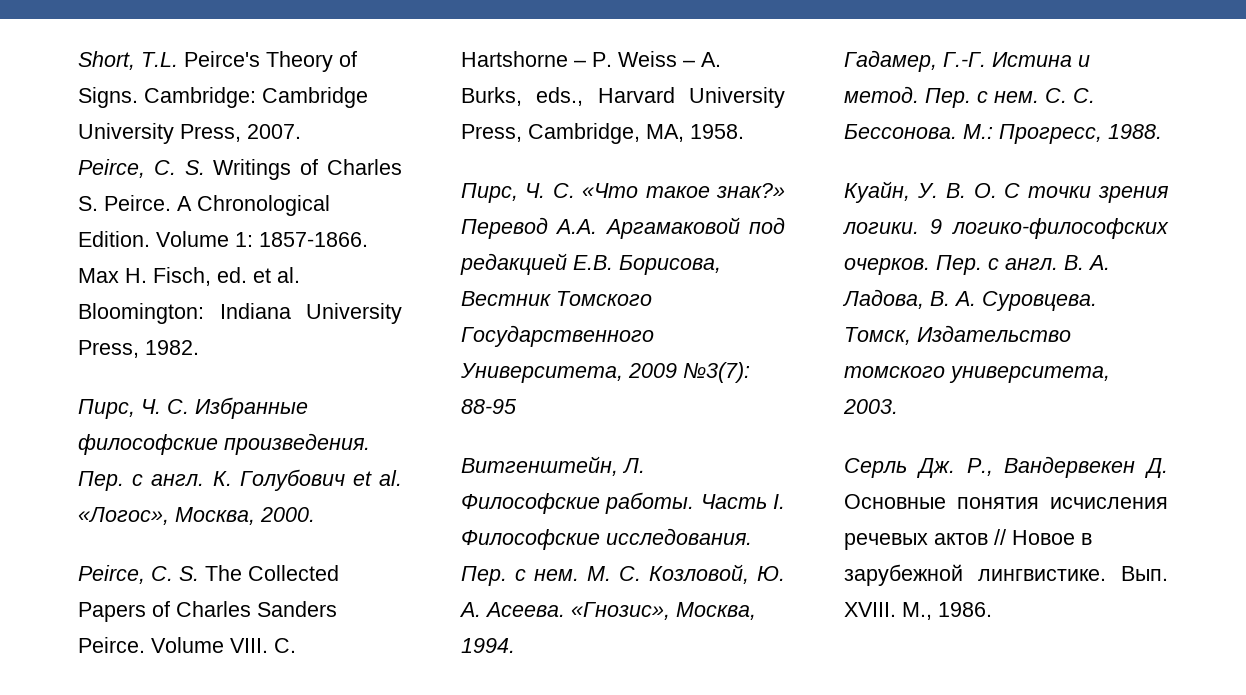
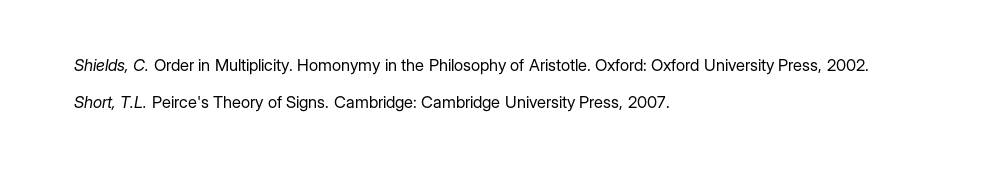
(78, 60) none -> [74,59,869,75] Shields, C. Order in Multiplicity. Homonymy in the Philosophy of Aristotle. Oxford: Oxford University Press, 2002. //
[78,159,402,180] [78,195,330,216] [78,231,368,247] [78,267,300,286] [78,303,402,324] [78,340,199,358] [78,397,308,419] [78,433,370,455] [78,469,402,491] [78,507,315,525] [78,565,339,584] [78,601,337,622] [78,637,296,653] [461,51,721,67] [461,87,785,108] [461,123,744,144] [461,183,785,203] [461,217,785,239] [460,253,721,275] [461,291,652,306] [461,325,654,347] [460,362,750,383] [461,399,517,414] [461,456,645,476] [461,492,785,514] [461,528,752,550] [461,564,785,586] [459,602,756,620] [461,638,515,653] [844,50,1090,72] [844,86,1095,108] [844,124,1162,144] [844,181,1169,203] [842,218,1169,239] [844,255,1110,275] [842,289,1097,311] [844,325,1071,345] [844,366,1110,383] [843,399,898,414] [844,456,1168,478] [844,494,1168,509] [844,529,1092,550] [844,564,1168,586] [844,602,992,620] // Peirce, C. S. Writings of Charles S. Peirce. A Chronological Edition. Volume 1: 1857-1866. Max H. Fisch, ed. et al. Bloomington: Indiana University Press, 1982. // Пирс, Ч. С. Избранные философские произведения. Пер. с англ. К. Голубович et al. «Логос», Москва, 2000. // Peirce, C. S. The Collected Papers of Charles Sanders Peirce. Volume VIII. C. Hartshorne – P. Weiss – A. Burks, eds., Harvard University Press, Cambridge, MA, 1958. // Пирс, Ч. С. «Что такое знак?» Перевод А.А. Аргамаковой под редакцией Е.В. Борисова, Вестник Томского Государственного Университета, 2009 №3(7): 88-95 // Витгенштейн, Л. Философские работы. Часть I. Философские исследования. Пер. с нем. М. С. Козловой, Ю. А. Асеева. «Гнозис», Москва, 1994. // Гадамер, Г.-Г. Истина и метод. Пер. с нем. С. С. Бессонова. М.: Прогресс, 1988. // Куайн, У. В. О. С точки зрения логики. 9 логико-философских очерков. Пер. с англ. В. А. Ладова, В. А. Суровцева. Томск, Издательство томского университета, 2003. // Серль Дж. Р., Вандервекен Д. Основные понятия исчисления речевых актов // Новое в зарубежной лингвистике. Вып. XVIII. М., 1986. -> (670, 102) none

